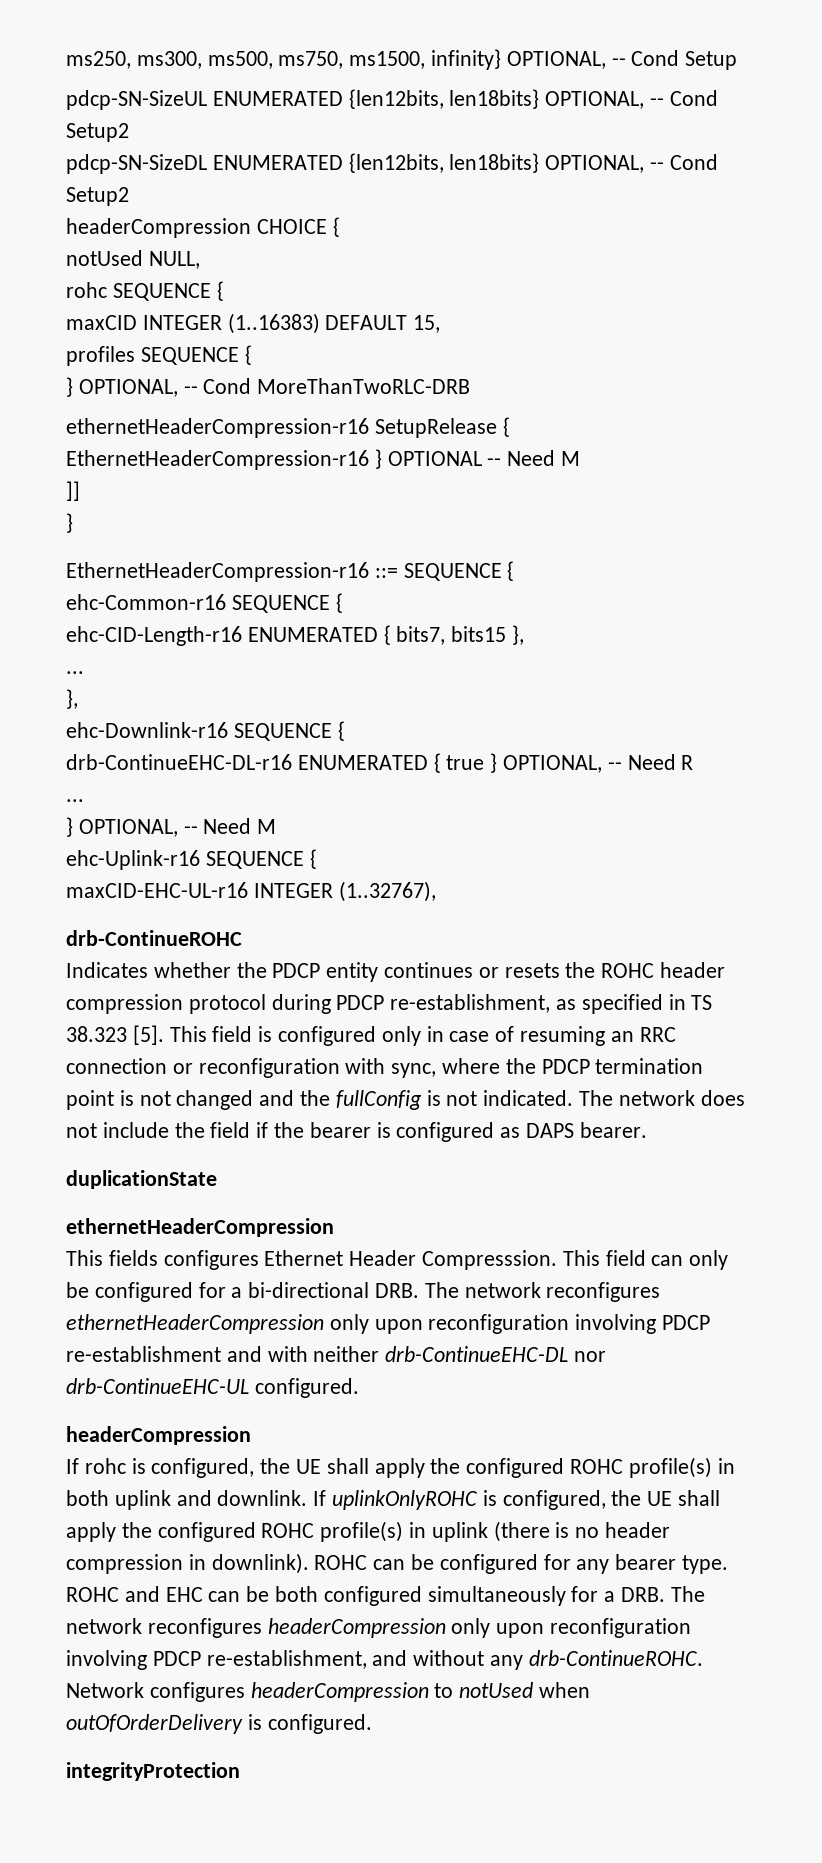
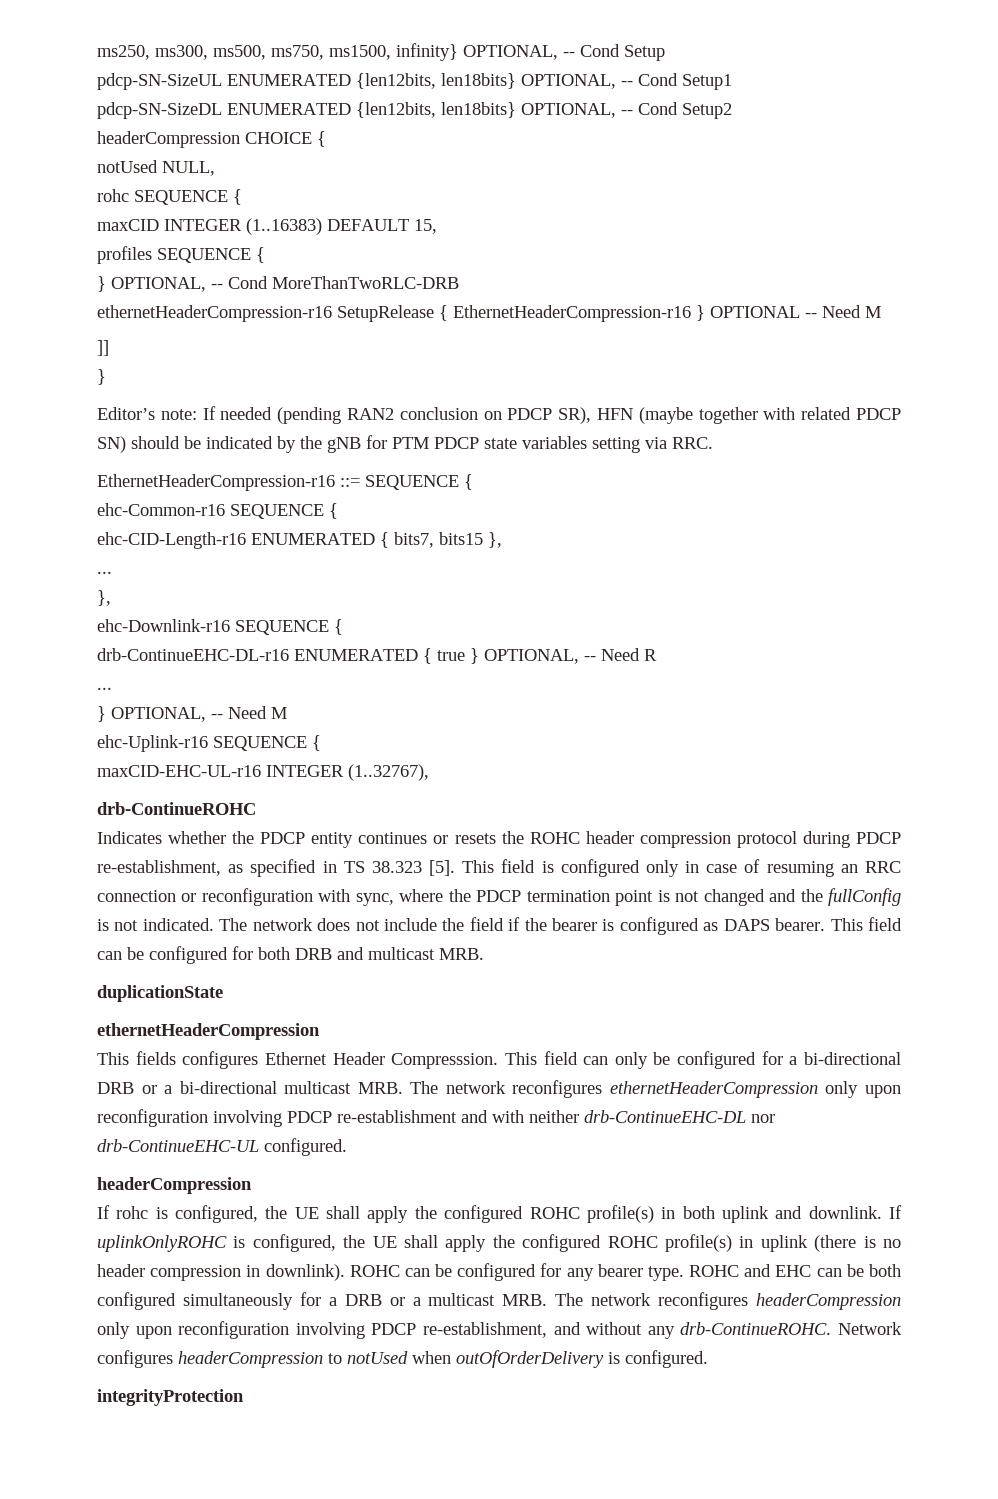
[66,123,129,142] Setup2 -> [682,74,732,90] Setup1
(73, 523) none -> [97,406,901,424] [97,435,713,453] // Editor’s note: If needed (pending RAN2 conclusion on PDCP SR), HFN (maybe together with related PDCP SN) should be indicated by the gNB for PTM PDCP state variables setting via RRC.
(647, 1130) none -> [830,917,903,931] [97,946,484,964] This field can be configured for both DRB and multicast MRB.
[375,1283,420,1298] DRB. -> [97,1081,403,1094] DRB or a bi-directional multicast MRB.
[621,1587,666,1602] DRB. -> [344,1293,548,1306] DRB or a multicast MRB.

